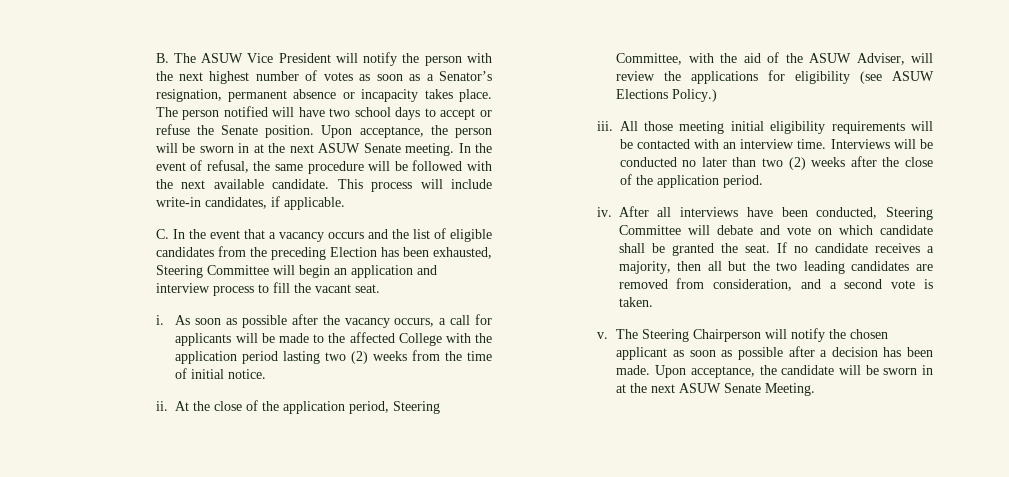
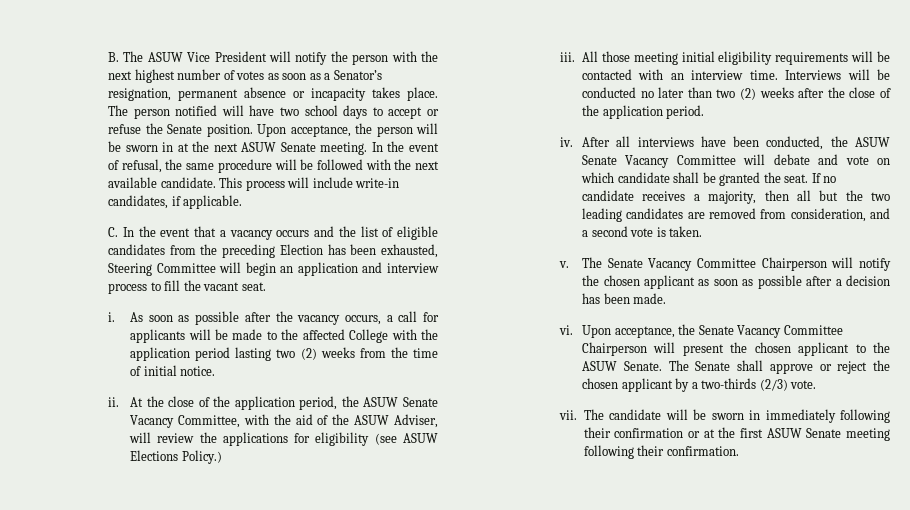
[393,401,441,414] Steering -> [341,396,438,407] [130,415,175,428] the ASUW Senate Vacancy
[886,207,933,220] Steering -> [830,136,890,147] [582,155,670,168] the ASUW Senate Vacancy
[642,329,690,342] Steering -> [607,258,757,271] Senate Vacancy Committee
[655,365,777,378] Upon acceptance, the -> [559,324,843,338] [582,342,890,356] [582,360,891,374] [582,378,817,392] [559,409,604,420] // vi. Upon acceptance, the Senate Vacancy Committee Chairperson will present the chosen applicant to the ASUW Senate. The Senate shall approve or reject the chosen applicant by a two-thirds (2/3) vote. // vii. The
[616,383,816,396] at the next ASUW Senate Meeting. -> [765,409,890,423] [583,427,890,441] [583,445,739,459] immediately following their confirmation or at the first ASUW Senate meeting following their confirmation.

